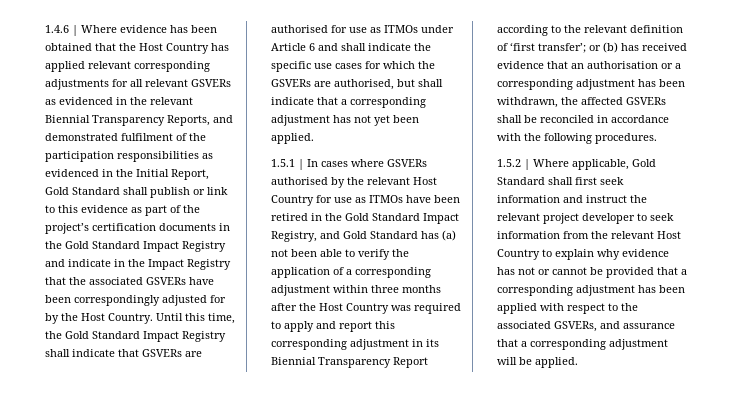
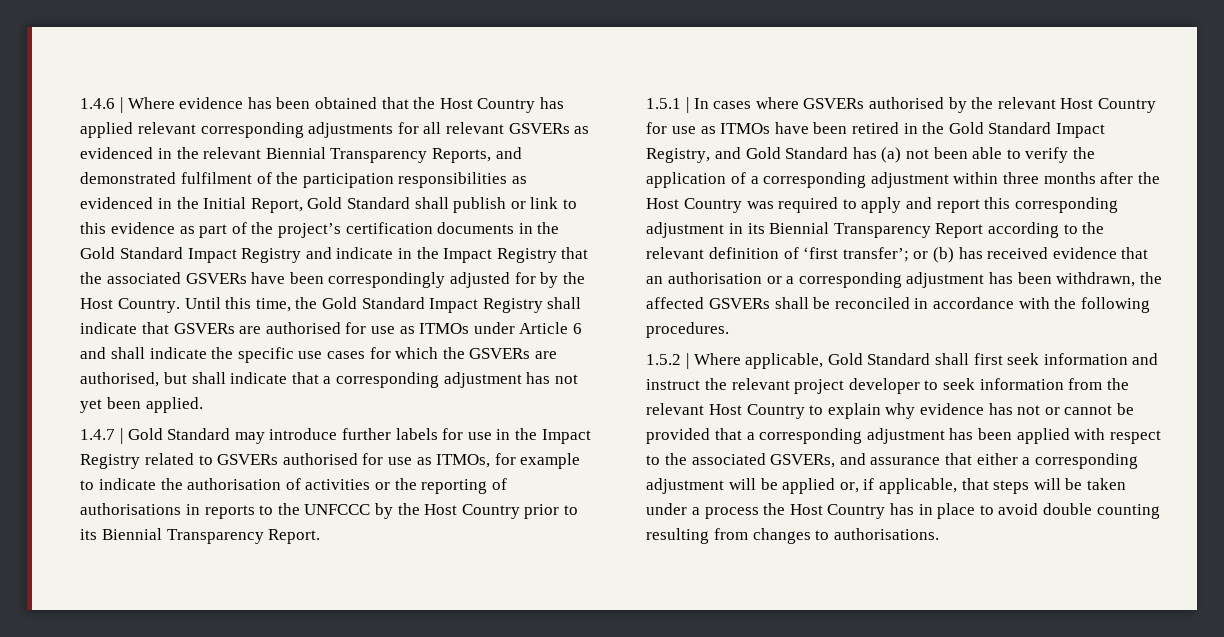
(314, 138) none -> [80,428,591,444] [80,453,581,469] [80,478,507,494] [80,503,578,519] [80,528,321,544] // 1.4.7 | Gold Standard may introduce further labels for use in the Impact Registry related to GSVERs authorised for use as ITMOs, for example to indicate the authorisation of activities or the reporting of authorisations in reports to the UNFCCC by the Host Country prior to its Biennial Transparency Report.
(518, 343) none -> [976,453,1018,465] either
[534,357,578,368] applied. -> [782,478,1126,494] [646,503,1160,519] [646,528,939,544] applied or, if applicable, that steps will be taken under a process the Host Country has in place to avoid double counting resulting from changes to authorisations.

